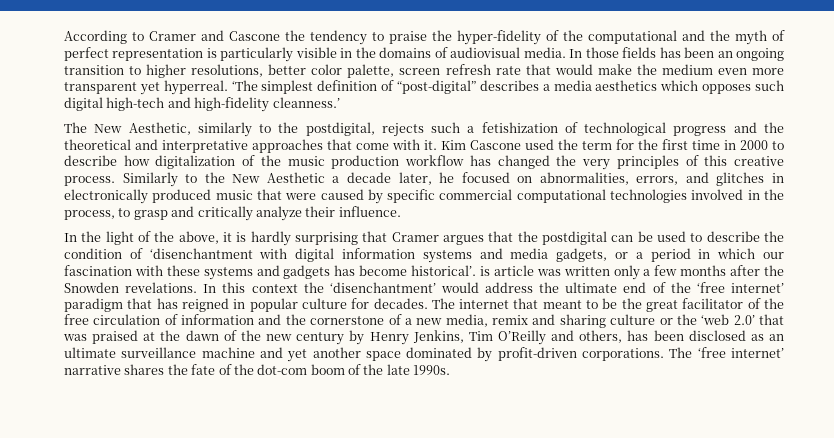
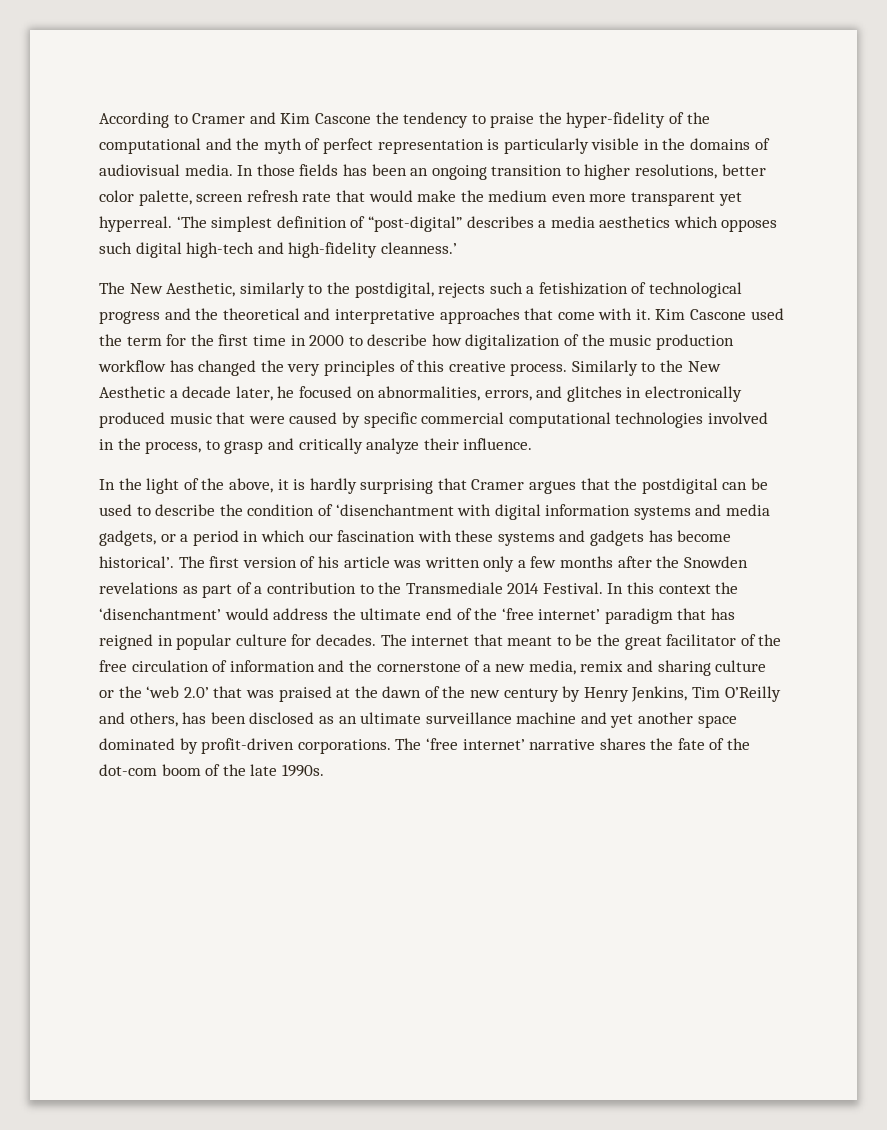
(224, 35) none -> [280,113,311,124] Kim
[480,266,491,276] is -> [178,556,339,568] The first version of his
[125,282,198,293] revelations. -> [99,582,603,598] revelations as part of a contribution to the Transmediale 2014 Festival.

